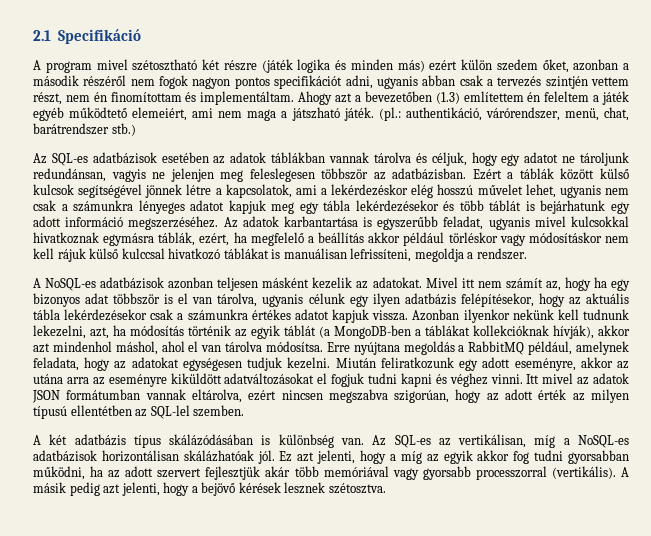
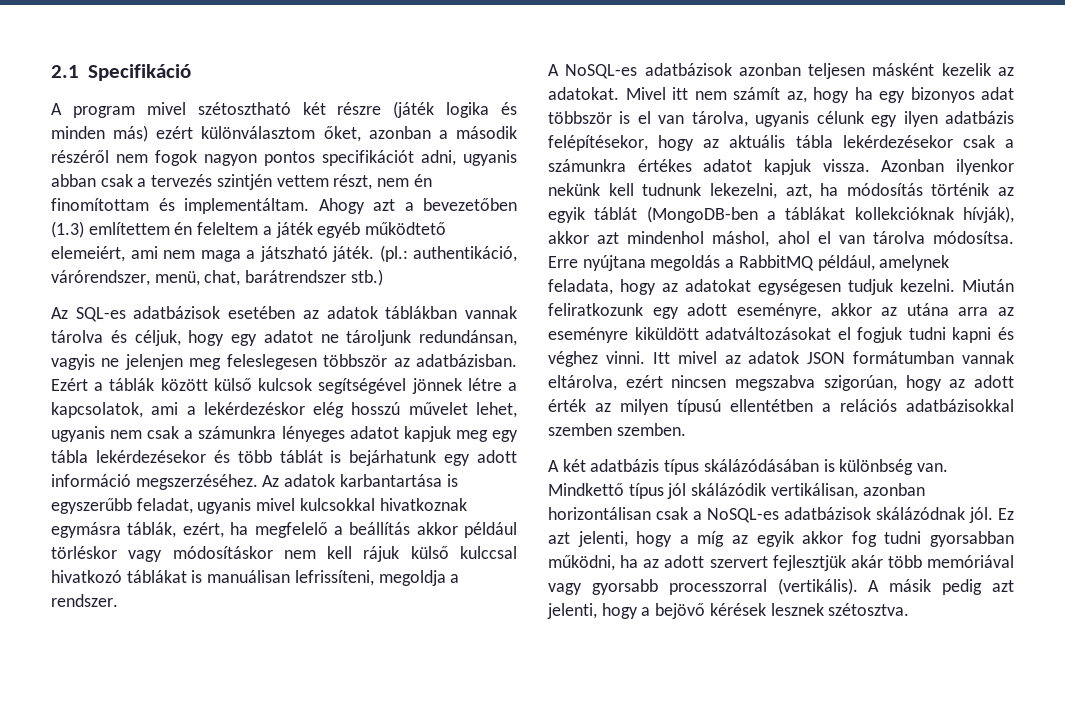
[461,59,538,71] külön szedem -> [201,126,316,139] különválasztom
[319,325,411,339] (a MongoDB-ben -> [646,206,758,223] (MongoDB-ben
[135,405,190,419] az SQL-lel -> [822,399,1014,412] [548,423,612,436] a relációs adatbázisokkal szemben
[372,434,556,448] Az SQL-es az vertikálisan, míg -> [548,483,925,499] [548,507,688,520] Mindkettő típus jól skálázódik vertikálisan, azonban horizontálisan csak
[101,450,254,462] horizontálisan skálázhatóak -> [876,507,965,520] skálázódnak

